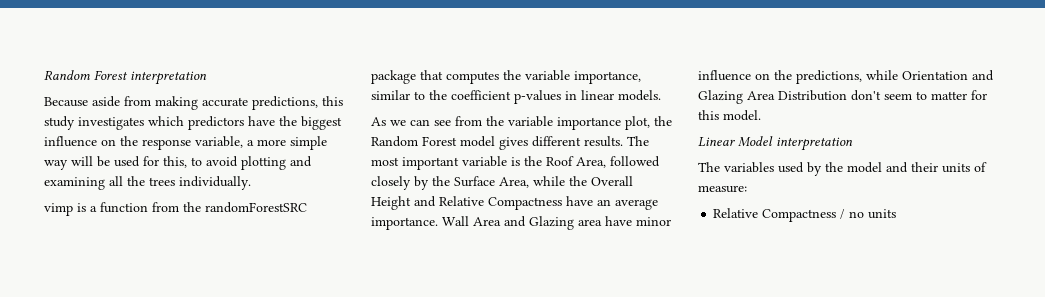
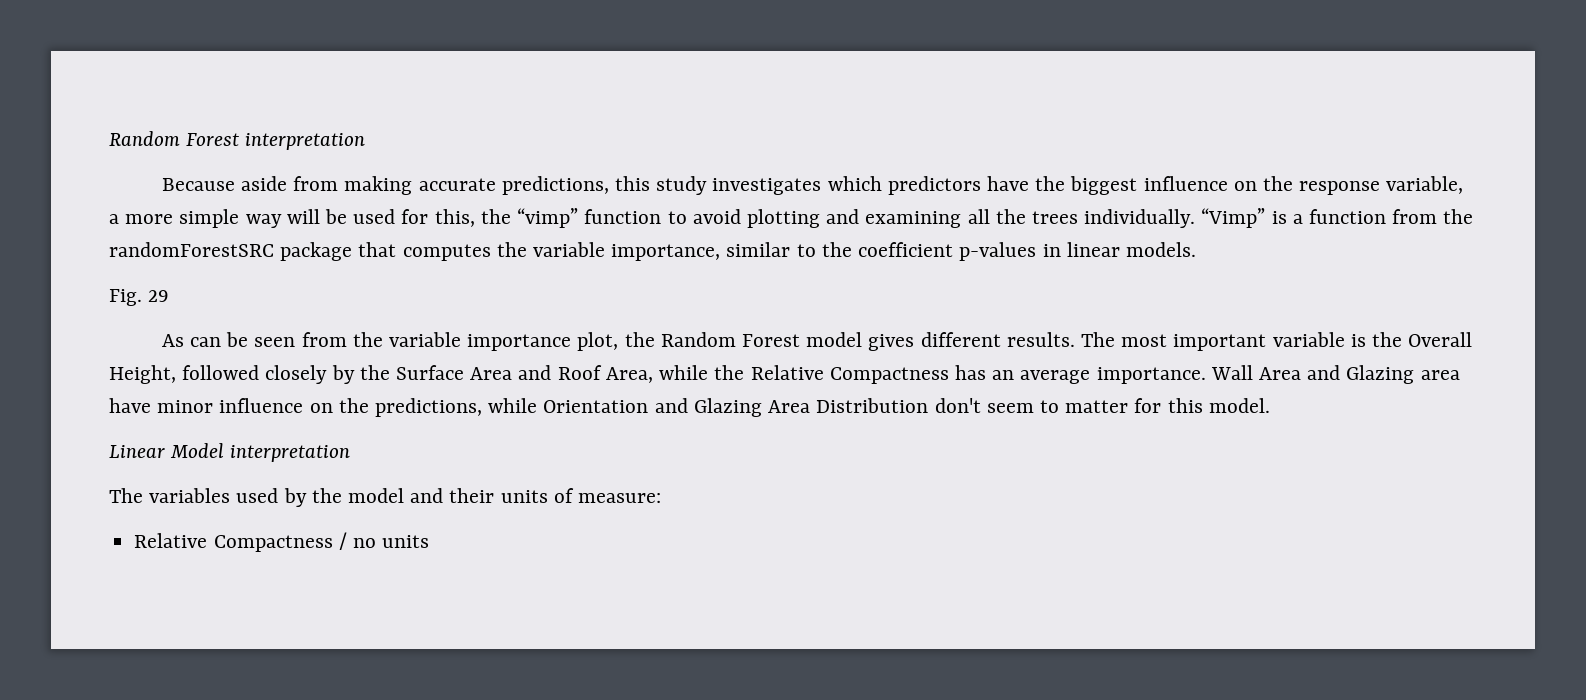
(187, 162) none -> [480,208,662,228] the “vimp” function
[44,203,73,216] // vimp -> [1201,208,1266,228] “Vimp”
(661, 95) none -> [109,289,170,306] // Fig. 29
[390,119,451,126] we can see -> [189,332,296,347] can be seen
[546,156,606,168] Roof Area, -> [1408,332,1473,347] [109,365,176,384] Overall Height,
[499,176,633,188] [371,196,593,210] Area, while the Overall Height and Relative Compactness have -> [470,365,986,384] Area and Roof Area, while the Relative Compactness has

